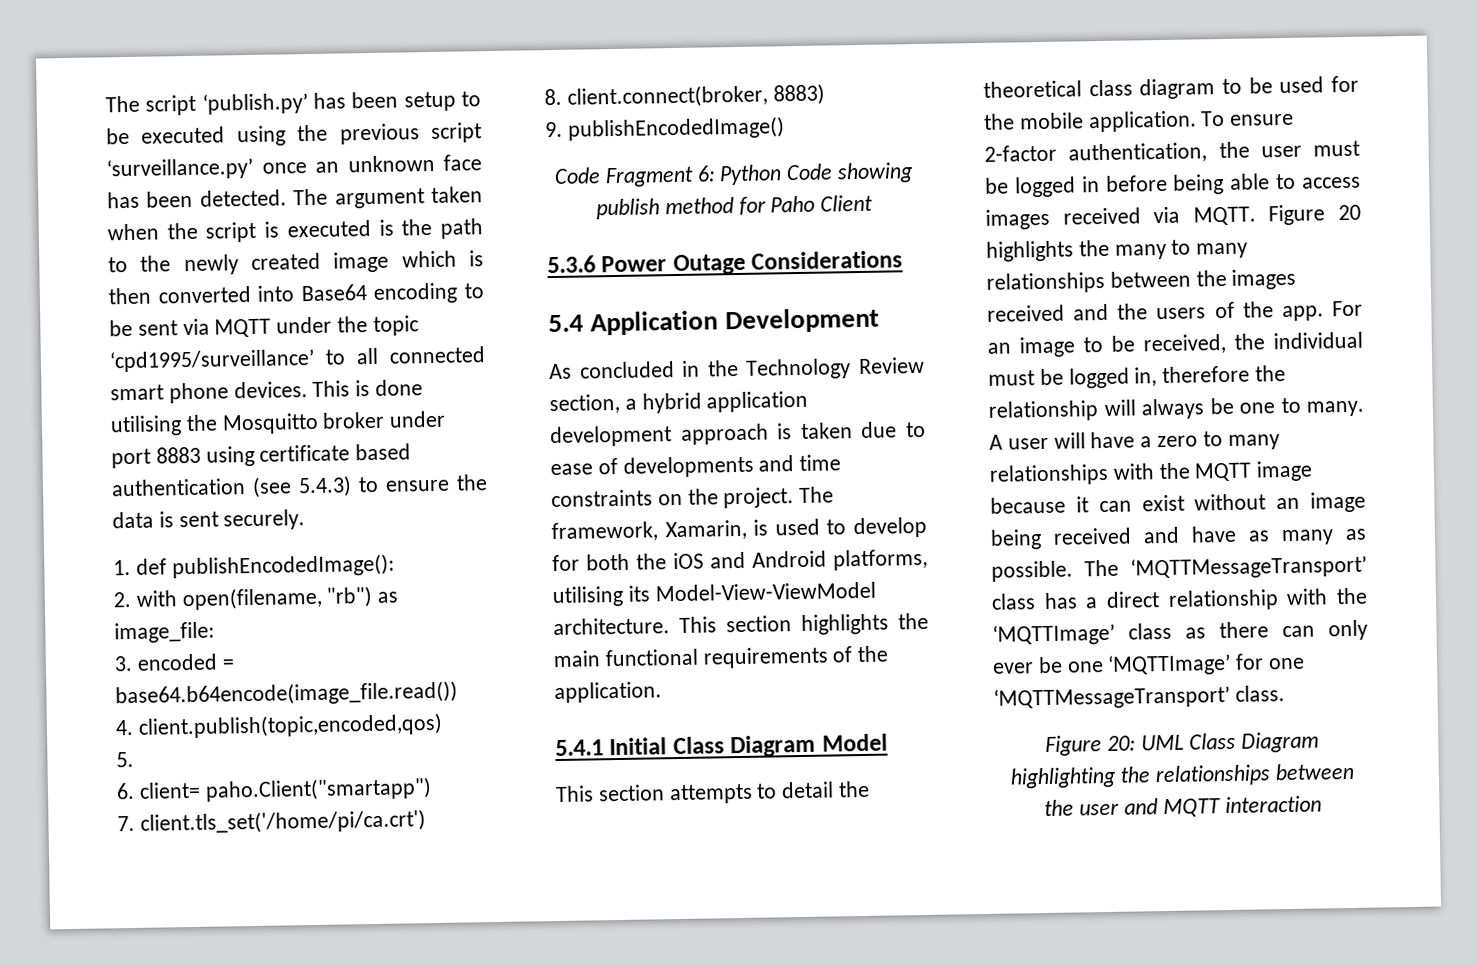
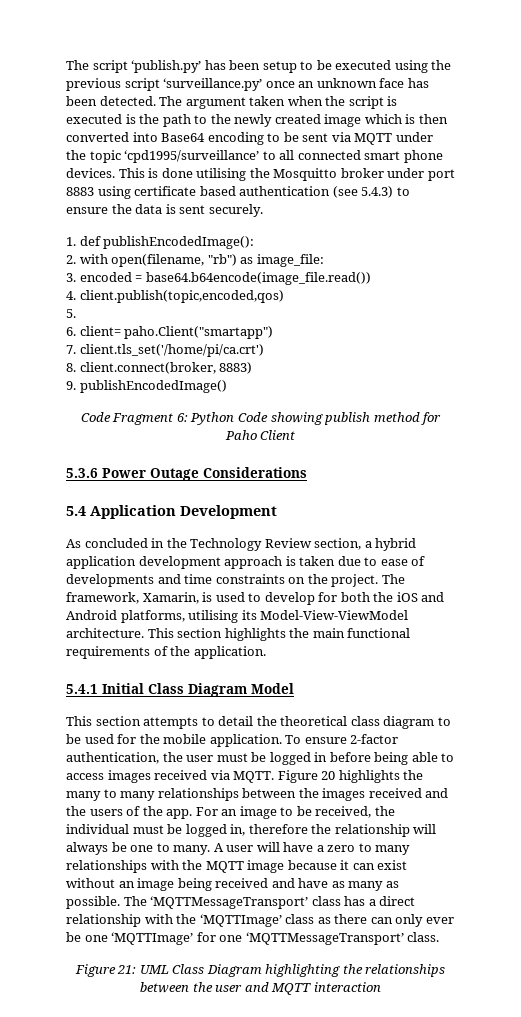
[1107,735,1137,751] 20: -> [117,965,137,974] 21:

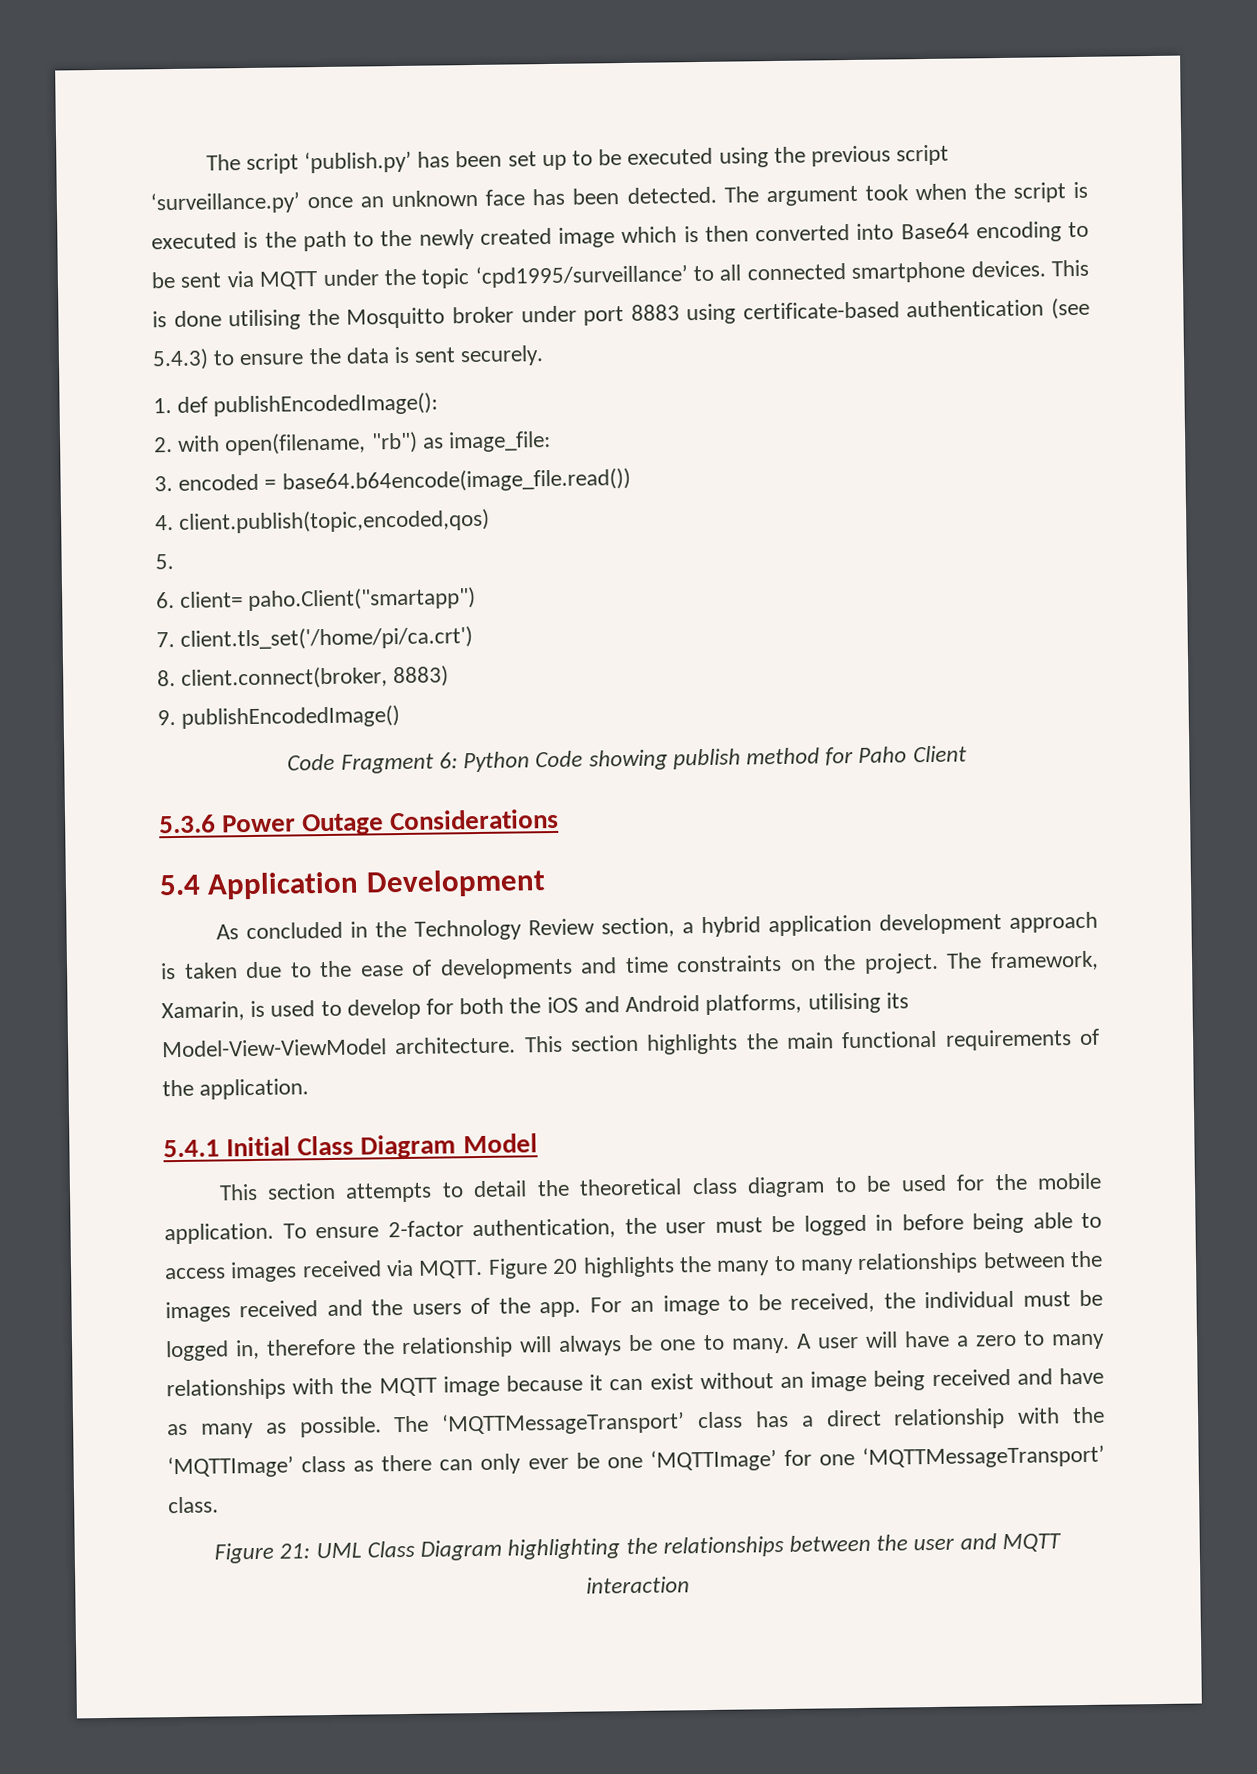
[262,61,297,73] setup -> [507,151,567,171] set up
[249,96,286,106] taken -> [864,184,909,201] took
[364,150,443,163] smart phone -> [851,261,966,283] smartphone
[134,186,236,196] certificate based -> [742,301,900,320] certificate-based
(378, 561) none -> [319,960,353,978] the

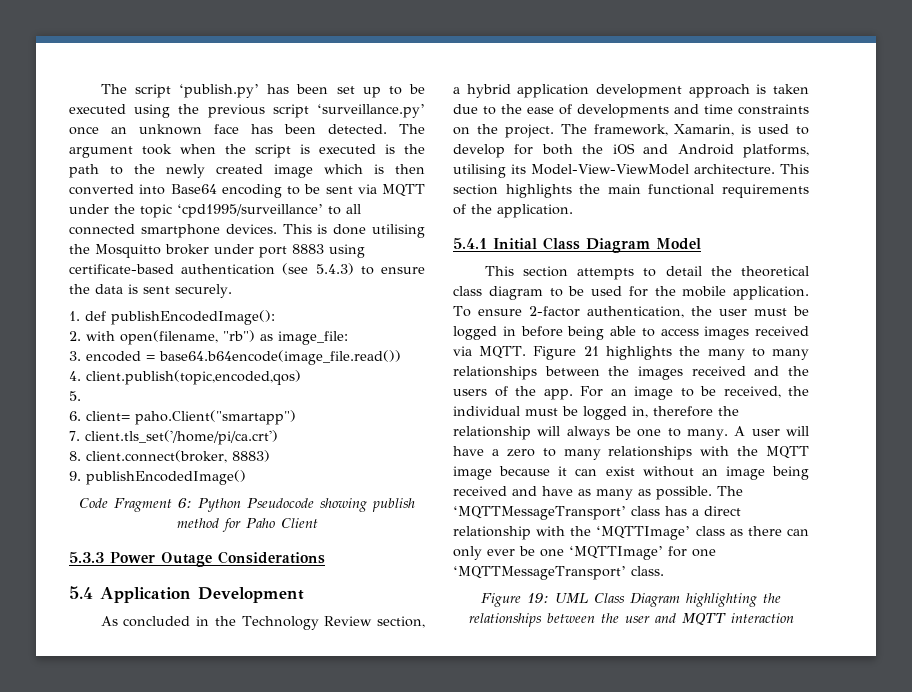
[535,750,584,768] Code -> [247,498,314,508] Pseudocode
[159,814,216,834] 5.3.6 -> [69,552,104,563] 5.3.3
[552,1258,579,1275] 20 -> [583,346,599,356] 21
[279,1543,311,1559] 21: -> [527,593,549,603] 19:

